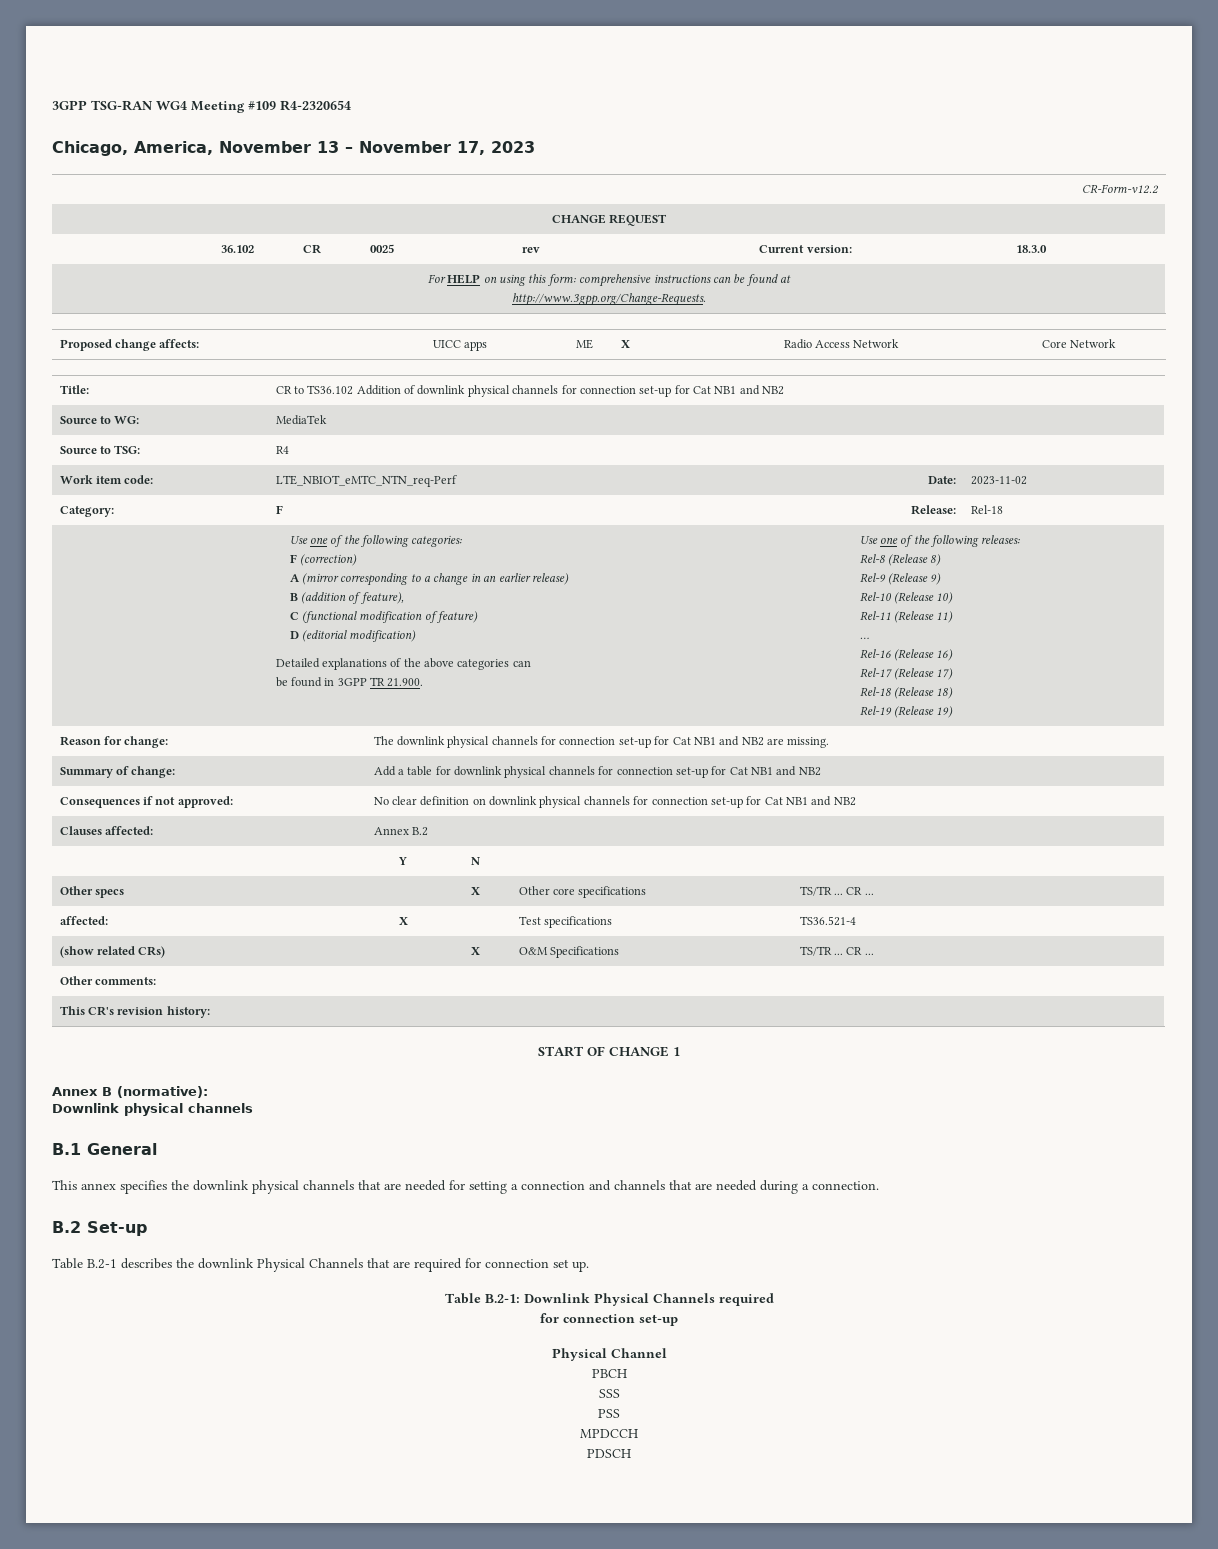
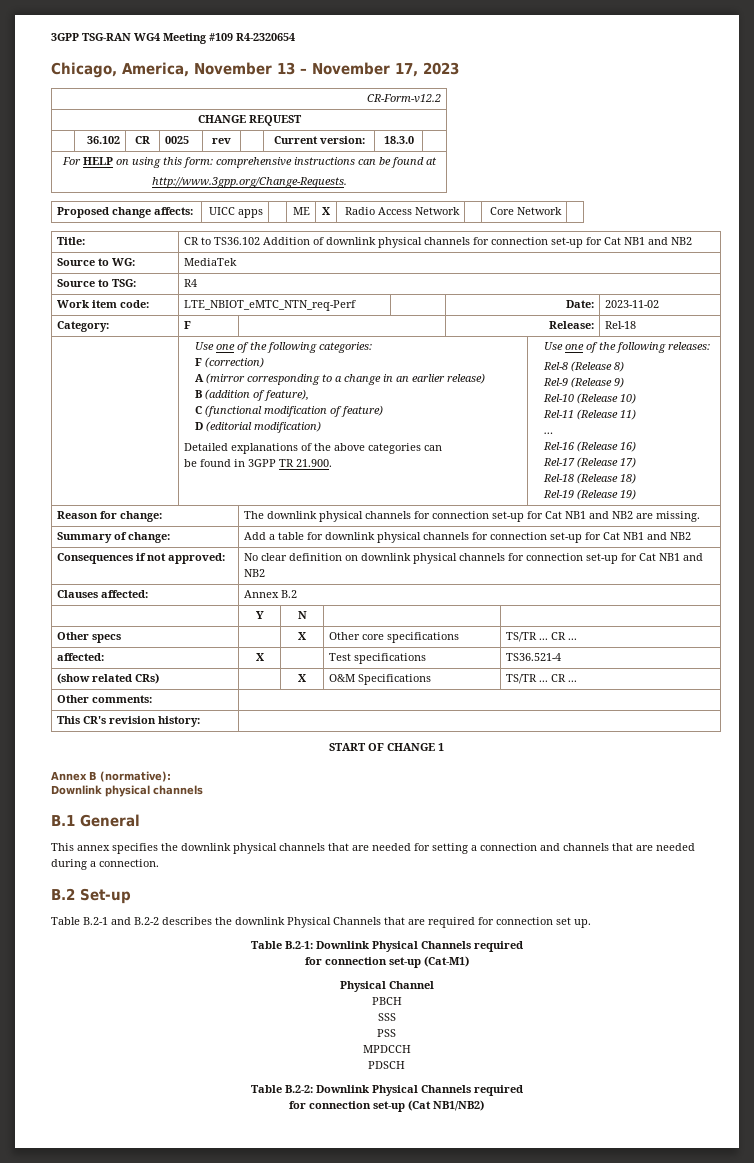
(117, 1264) none -> [111,917,159,925] and B.2-2
(678, 1320) none -> [423,956,469,967] (Cat-M1)
(631, 1453) none -> [250,1085,523,1096] [289,1100,484,1112] // Table B.2-2: Downlink Physical Channels required // for connection set-up (Cat NB1/NB2)

